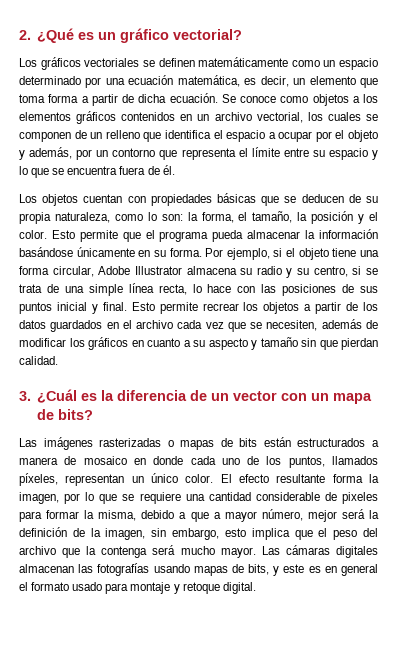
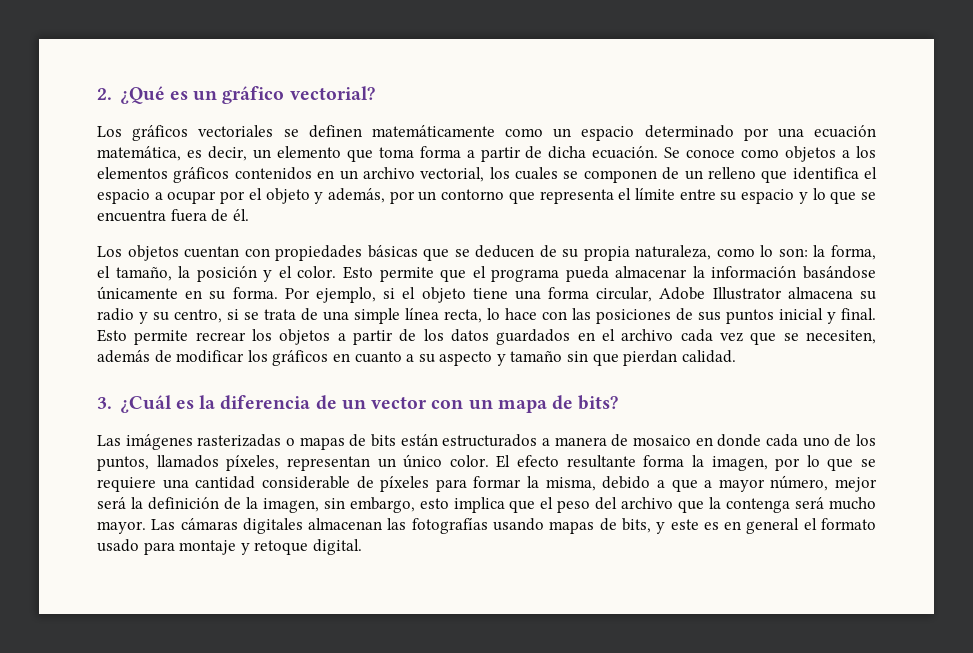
[342,492,378,504] pixeles -> [380,476,430,492] píxeles

